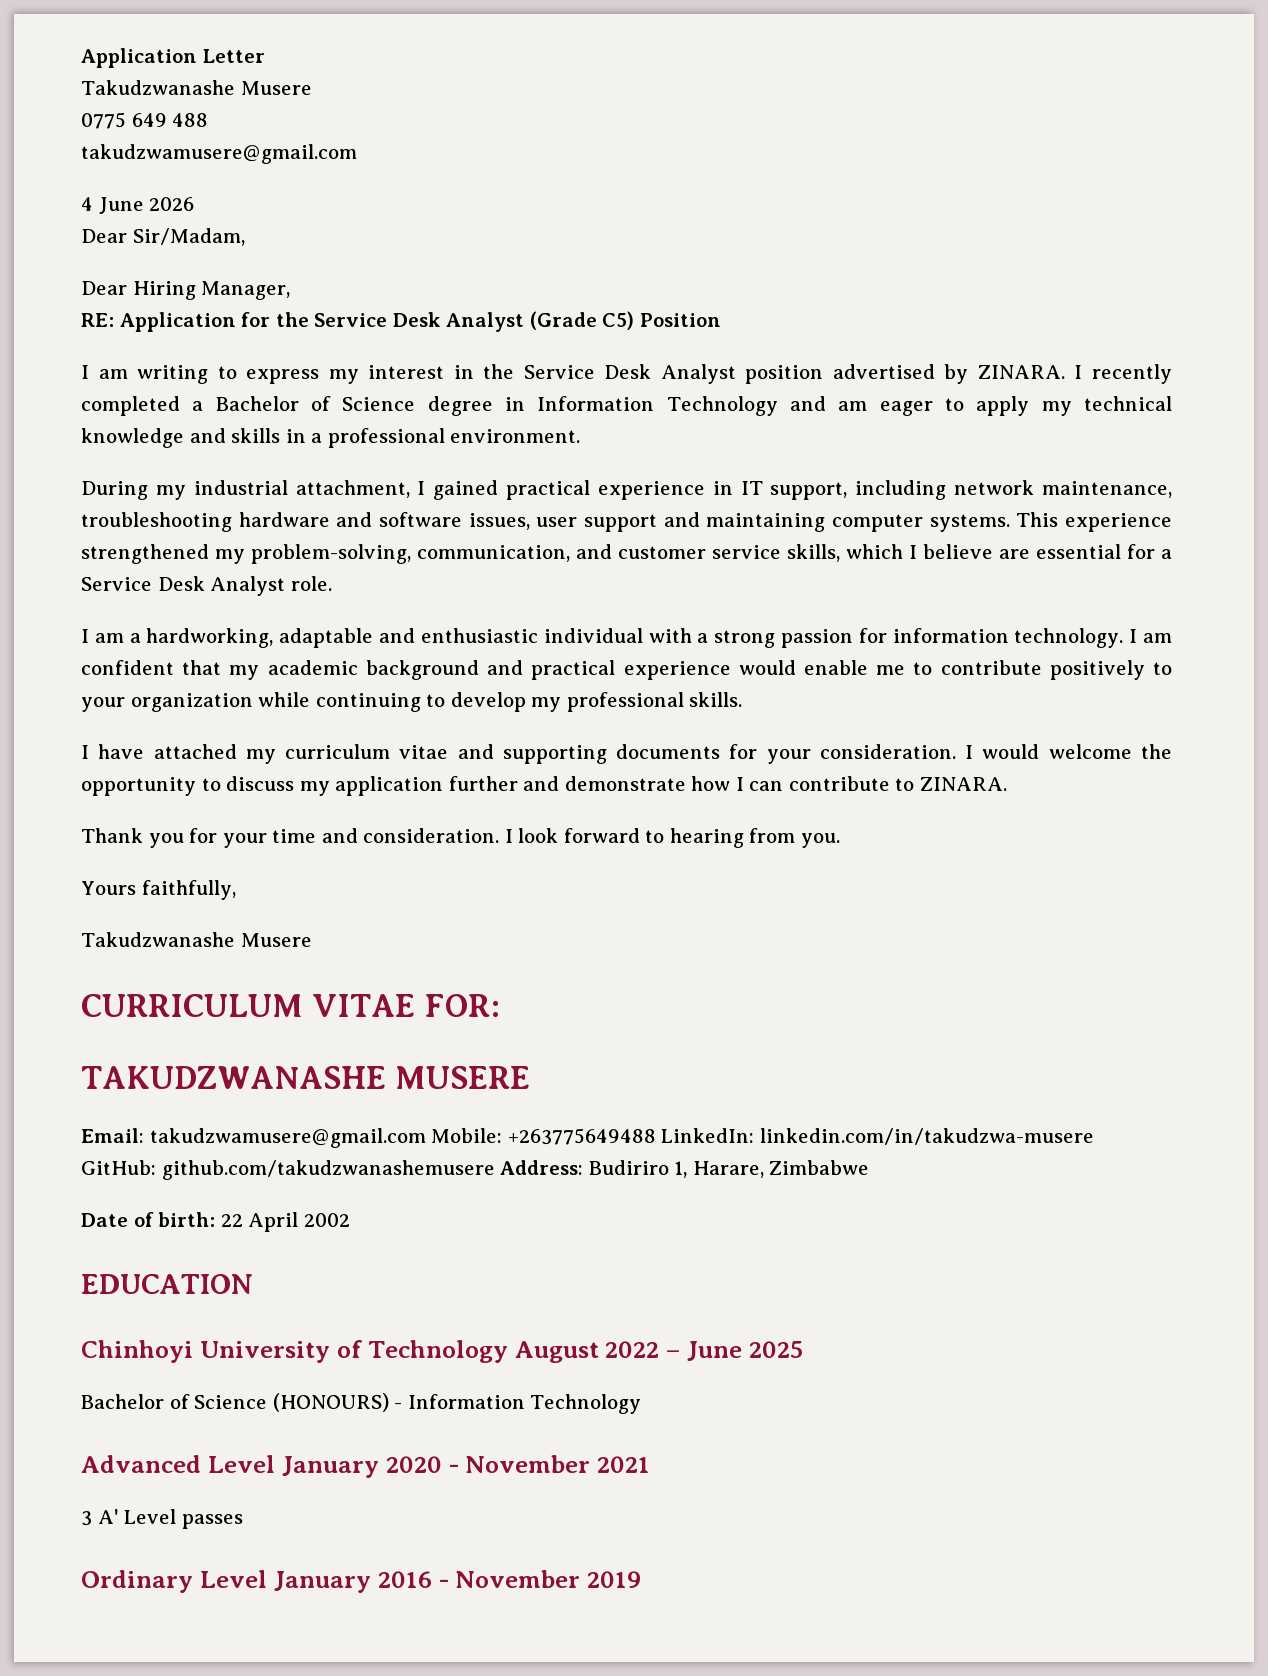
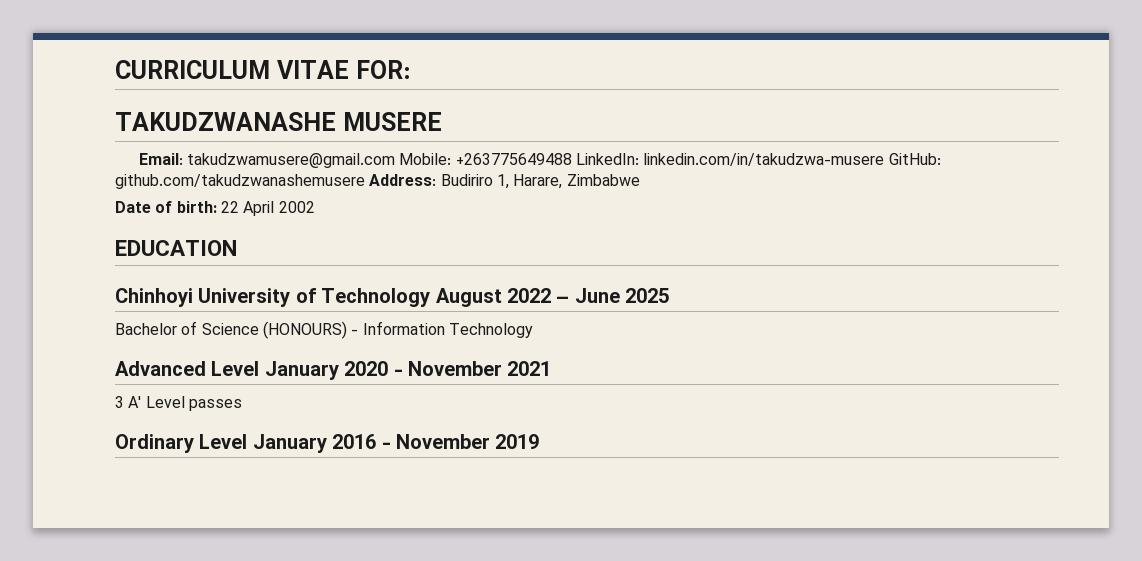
[81,48,265,68] [81,80,312,95] [81,112,209,129] [81,144,357,164] [81,197,195,214] [81,228,245,246] [81,281,291,300] [81,311,721,332] [81,364,1172,384] [81,396,1173,416] [81,428,581,448] [81,480,1172,500] [81,512,1172,532] [81,544,1172,564] [81,576,332,596] [81,628,1172,648] [81,660,1172,680] [81,692,743,712] [81,744,1172,764] [81,776,1007,796] [81,828,840,848] [81,880,236,900] [81,932,312,947] Application Letter // Takudzwanashe Musere // 0775 649 488 // takudzwamusere@gmail.com // 4 June 2026 // Dear Sir/Madam, // Dear Hiring Manager, // RE: Application for the Service Desk Analyst (Grade C5) Position // I am writing to express my interest in the Service Desk Analyst position advertised by ZINARA. I recently completed a Bachelor of Science degree in Information Technology and am eager to apply my technical knowledge and skills in a professional environment. // During my industrial attachment, I gained practical experience in IT support, including network maintenance, troubleshooting hardware and software issues, user support and maintaining computer systems. This experience strengthened my problem-solving, communication, and customer service skills, which I believe are essential for a Service Desk Analyst role. // I am a hardworking, adaptable and enthusiastic individual with a strong passion for information technology. I am confident that my academic background and practical experience would enable me to contribute positively to your organization while continuing to develop my professional skills. // I have attached my curriculum vitae and supporting documents for your consideration. I would welcome the opportunity to discuss my application further and demonstrate how I can contribute to ZINARA. // Thank you for your time and consideration. I look forward to hearing from you. // Yours faithfully, // Takudzwanashe Musere // -> (115, 69) none

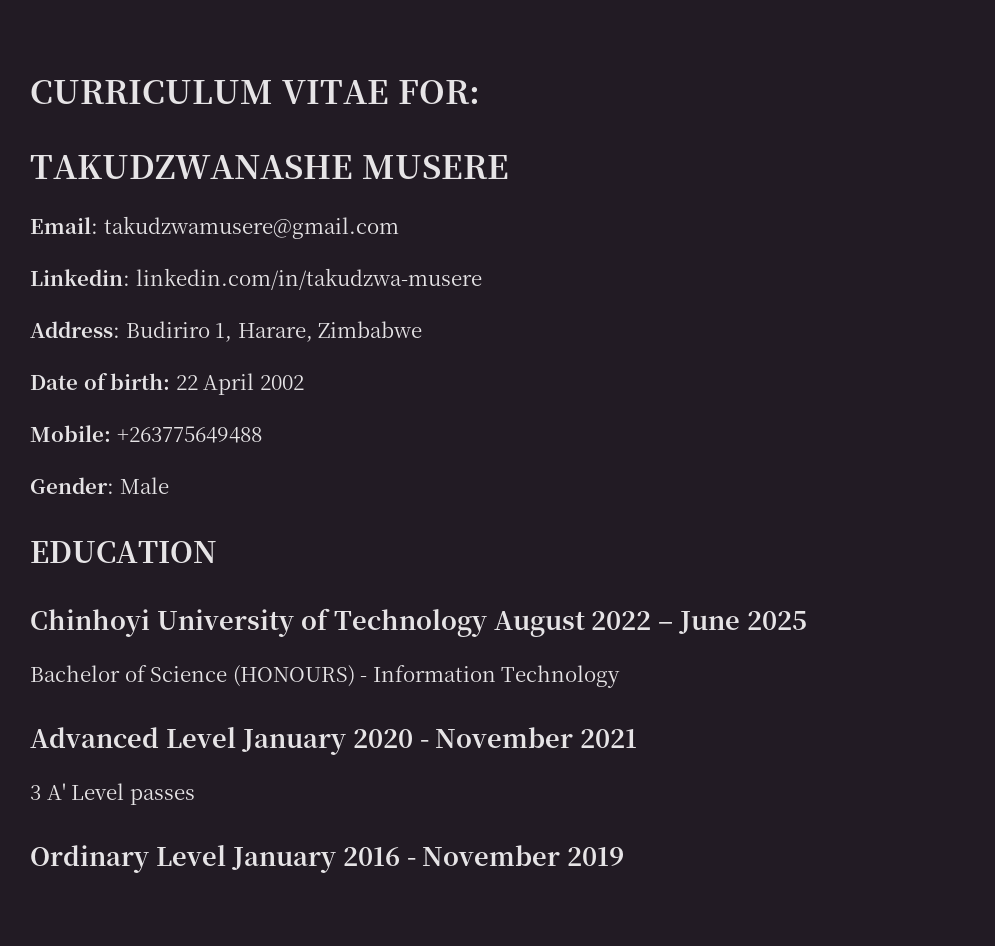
[399,153,640,165] Mobile: +263775649488 LinkedIn: -> [30,269,130,286] // Linkedin:
[888,153,941,165] [115,174,365,189] GitHub: github.com/takudzwanashemusere -> (482, 279) //
(315, 207) none -> [30,425,262,443] [30,477,169,494] // Mobile: +263775649488 // Gender: Male

